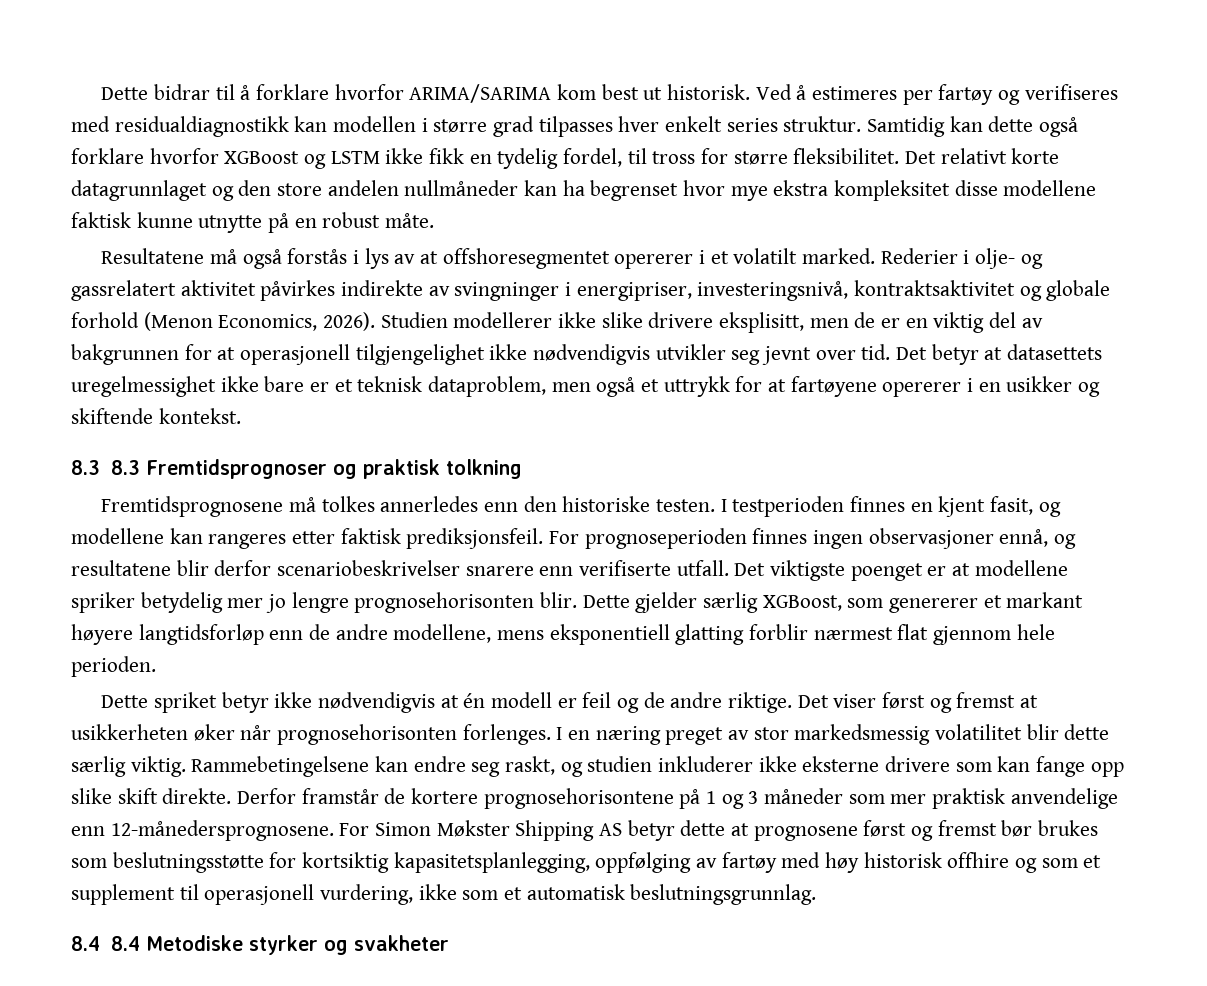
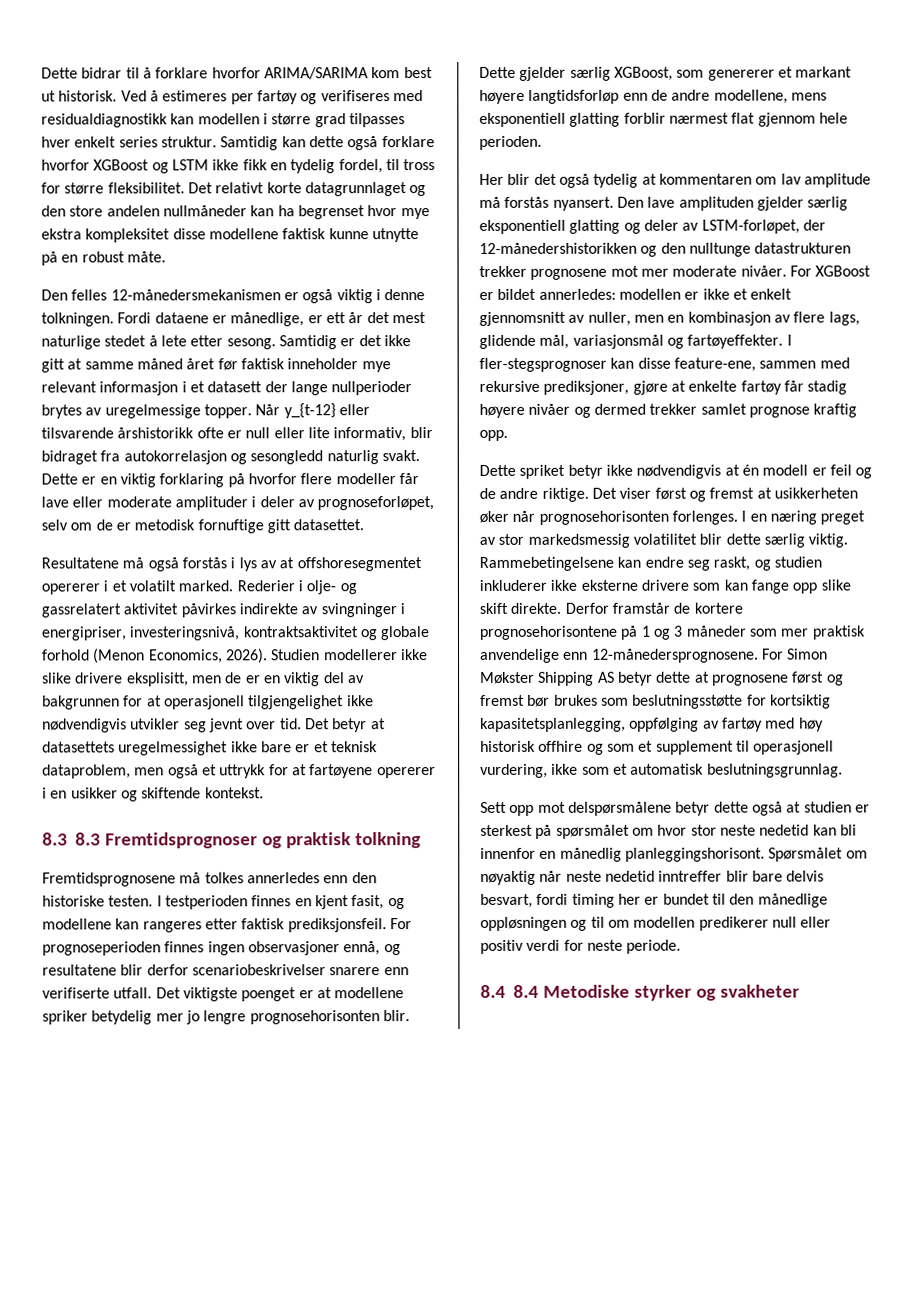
(435, 220) none -> [41,289,426,304] [41,312,426,327] [41,335,411,350] [41,358,391,373] [41,381,413,396] [41,403,370,419] [41,427,433,442] [41,450,420,465] [41,473,419,488] [41,496,435,511] [41,519,365,534] // Den felles 12-månedersmekanismen er også viktig i denne tolkningen. Fordi dataene er månedlige, er ett år det mest naturlige stedet å lete etter sesong. Samtidig er det ikke gitt at samme måned året før faktisk inneholder mye relevant informasjon i et datasett der lange nullperioder brytes av uregelmessige topper. Når y_{t-12} eller tilsvarende årshistorikk ofte er null eller lite informativ, blir bidraget fra autokorrelasjon og sesongledd naturlig svakt. Dette er en viktig forklaring på hvorfor flere modeller får lave eller moderate amplituder i deler av prognoseforløpet, selv om de er metodisk fornuftige gitt datasettet.
(156, 666) none -> [479,173,871,188] [479,196,849,211] [479,219,826,234] [479,242,852,257] [479,265,872,280] [479,288,793,300] [479,311,860,326] [479,334,792,349] [479,357,850,372] [479,380,848,395] [479,403,858,418] [479,429,508,441] // Her blir det også tydelig at kommentaren om lav amplitude må forstås nyansert. Den lave amplituden gjelder særlig eksponentiell glatting og deler av LSTM-forløpet, der 12-månedershistorikken og den nulltunge datastrukturen trekker prognosene mot mer moderate nivåer. For XGBoost er bildet annerledes: modellen er ikke et enkelt gjennomsnitt av nuller, men en kombinasjon av flere lags, glidende mål, variasjonsmål og fartøyeffekter. I fler-stegsprognoser kan disse feature-ene, sammen med rekursive prediksjoner, gjøre at enkelte fartøy får stadig høyere nivåer og dermed trekker samlet prognose kraftig opp.
(817, 894) none -> [480,801,870,816] [480,824,857,839] [480,847,868,862] [480,870,825,885] [480,893,828,908] [480,916,832,931] [480,939,682,954] // Sett opp mot delspørsmålene betyr dette også at studien er sterkest på spørsmålet om hvor stor neste nedetid kan bli innenfor en månedlig planleggingshorisont. Spørsmålet om nøyaktig når neste nedetid inntreffer blir bare delvis besvart, fordi timing her er bundet til den månedlige oppløsningen og til om modellen predikerer null eller positiv verdi for neste periode.

